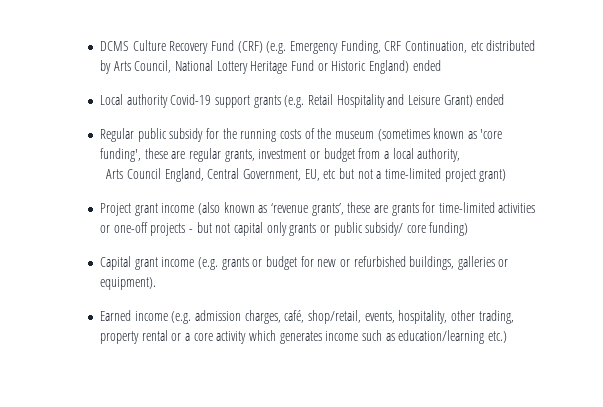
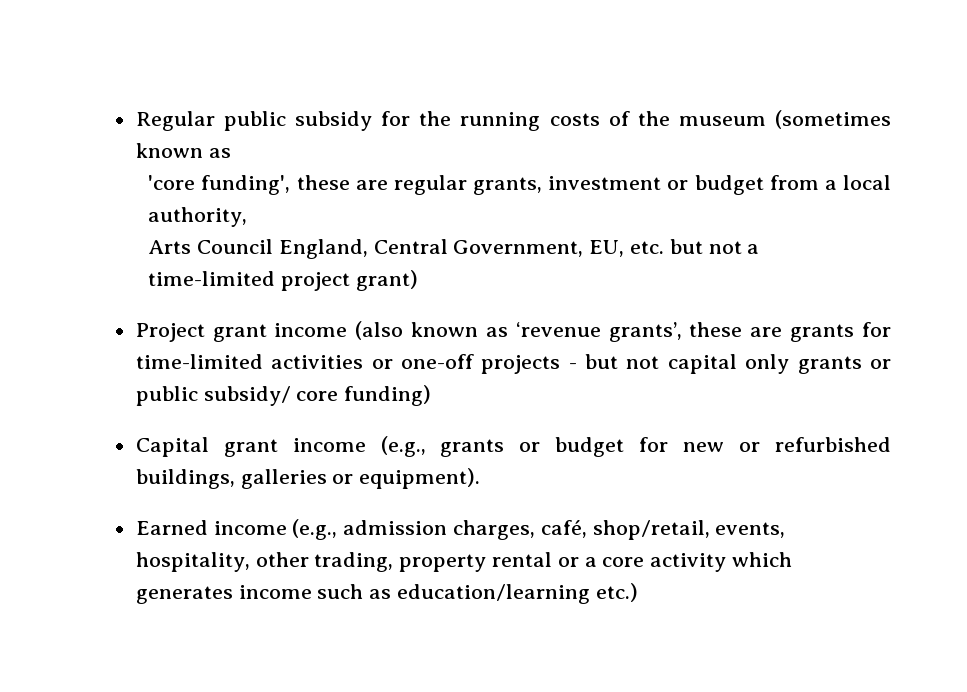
[100,40,536,54] [100,60,441,74] [100,94,505,108] DCMS Culture Recovery Fund (CRF) (e.g. Emergency Funding, CRF Continuation, etc distributed by Arts Council, National Lottery Heritage Fund or Historic England) ended // Local authority Covid-19 support grants (e.g. Retail Hospitality and Leisure Grant) ended // -> (135, 121) none
(477, 135) none -> (231, 153) //
[323,169,337,179] etc -> [630,241,665,254] etc.
[197,257,218,270] (e.g. -> [380,436,426,457] (e.g.,
[171,311,192,324] (e.g. -> [292,519,338,540] (e.g.,

